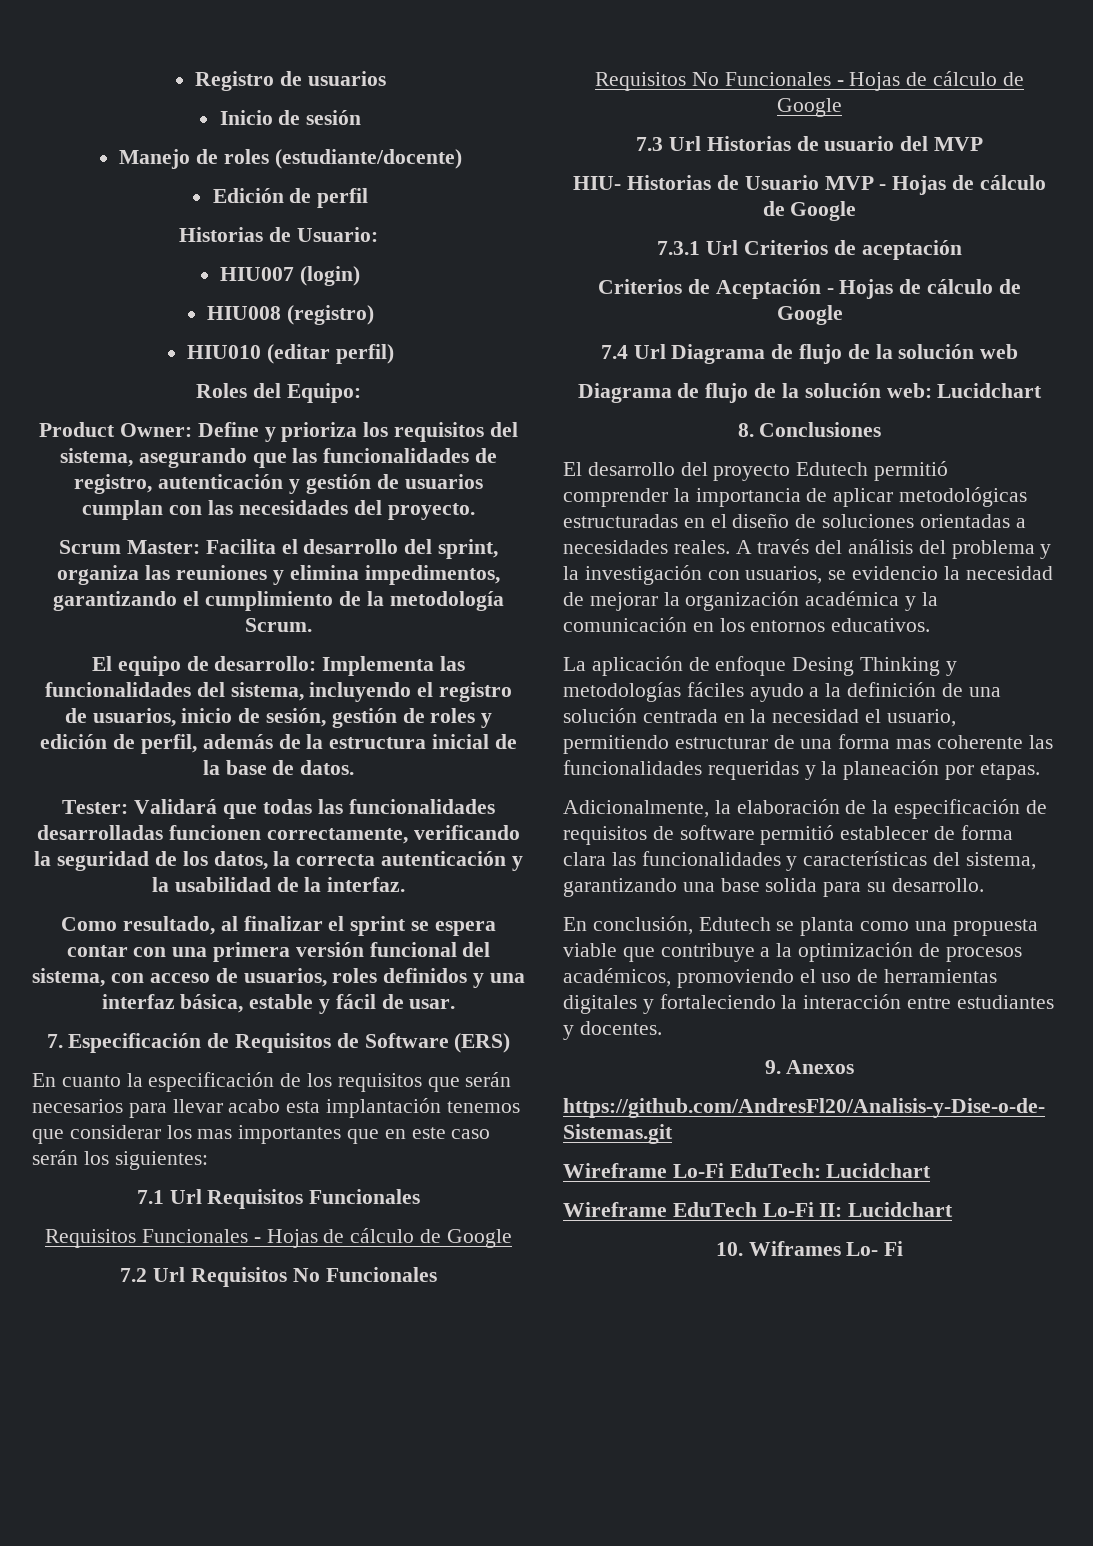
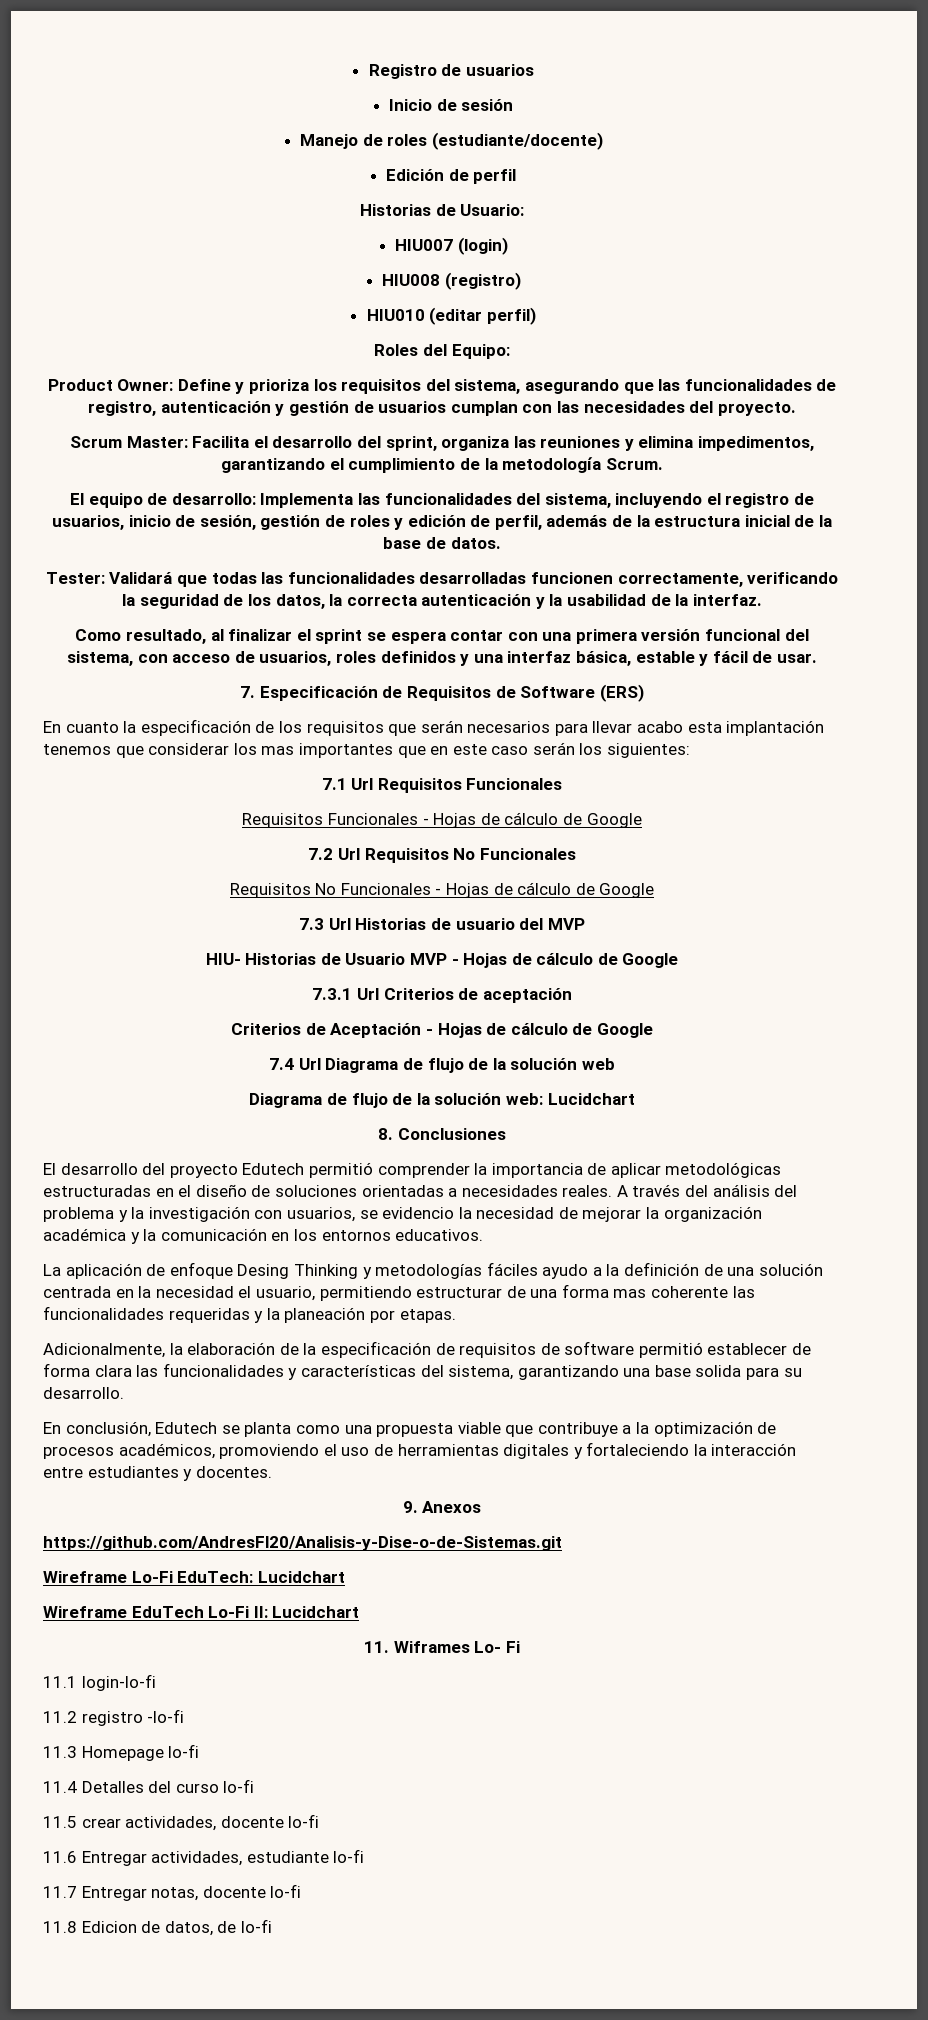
[715,1242,743,1256] 10. -> [364,1641,390,1653] 11.
(904, 1248) none -> [43,1674,156,1691] [43,1709,185,1726] [43,1744,200,1761] [43,1779,255,1793] [43,1814,320,1831] [43,1849,365,1866] [43,1884,302,1901] [43,1919,272,1936] // 11.1 login-lo-fi // 11.2 registro -lo-fi // 11.3 Homepage lo-fi // 11.4 Detalles del curso lo-fi // 11.5 crear actividades, docente lo-fi // 11.6 Entregar actividades, estudiante lo-fi // 11.7 Entregar notas, docente lo-fi // 11.8 Edicion de datos, de lo-fi

